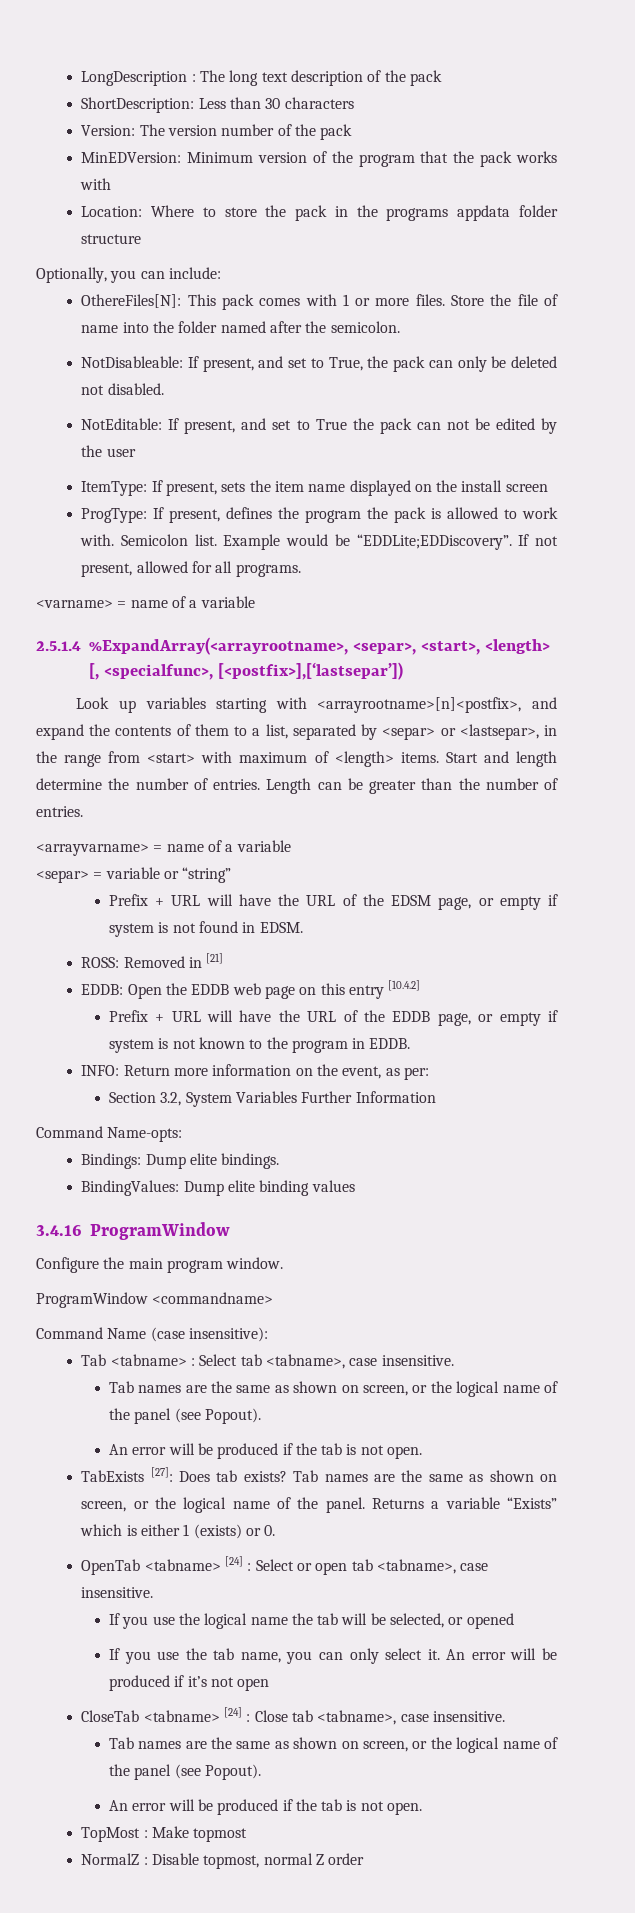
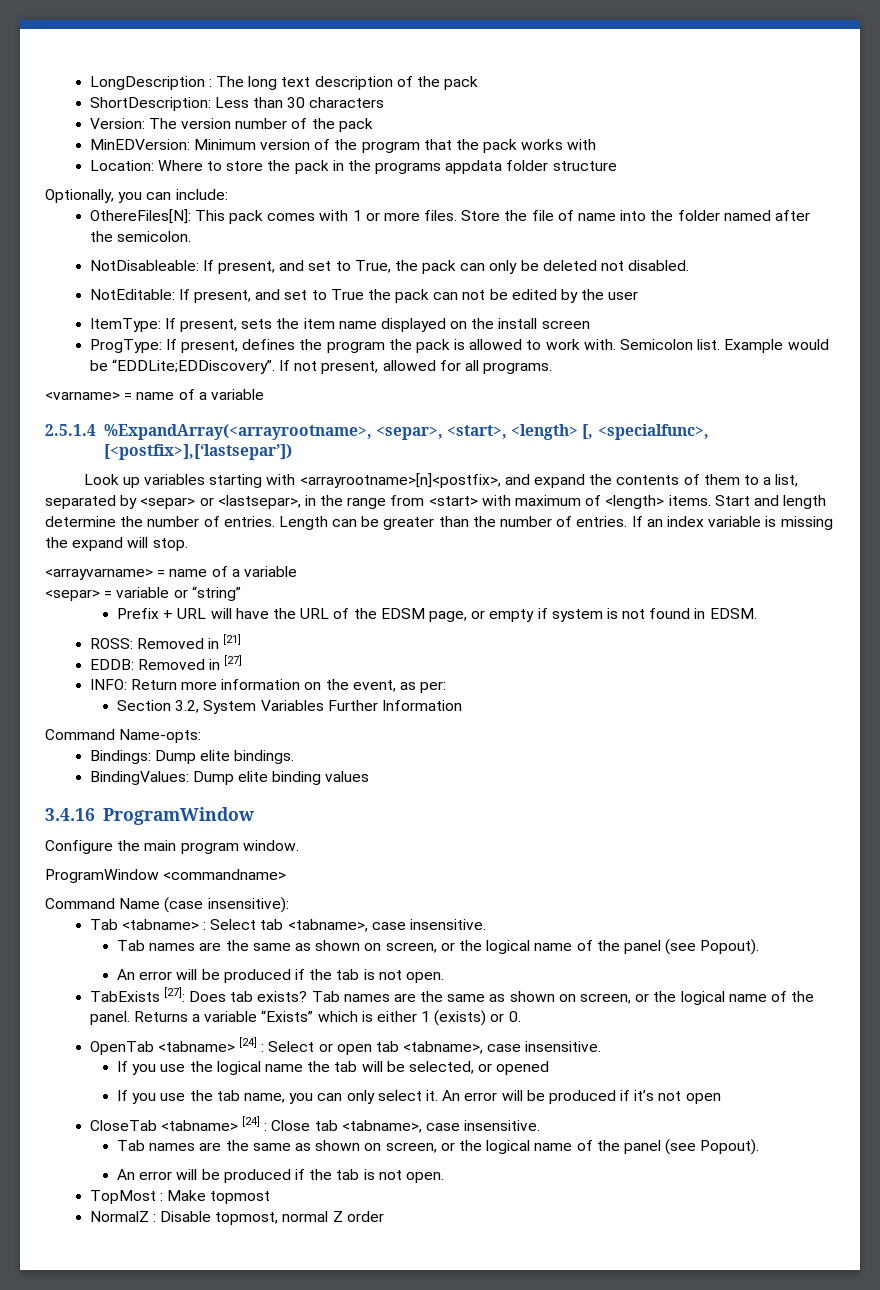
(83, 811) none -> [631,516,833,530] [45,537,188,551] If an index variable is missing the expand will stop.
[127,980,421,999] [108,1010,558,1026] [108,1037,411,1053] Open the EDDB web page on this entry [10.4.2] // Prefix + URL will have the URL of the EDDB page, or empty if system is not known to the program in EDDB. -> [137,655,243,670] Removed in [27]

